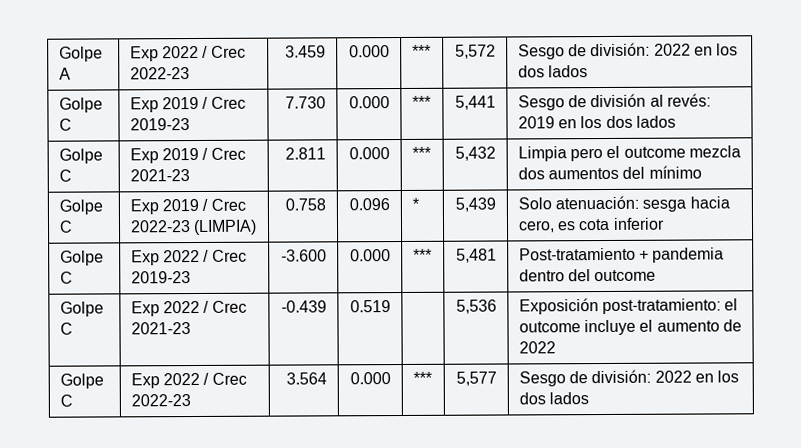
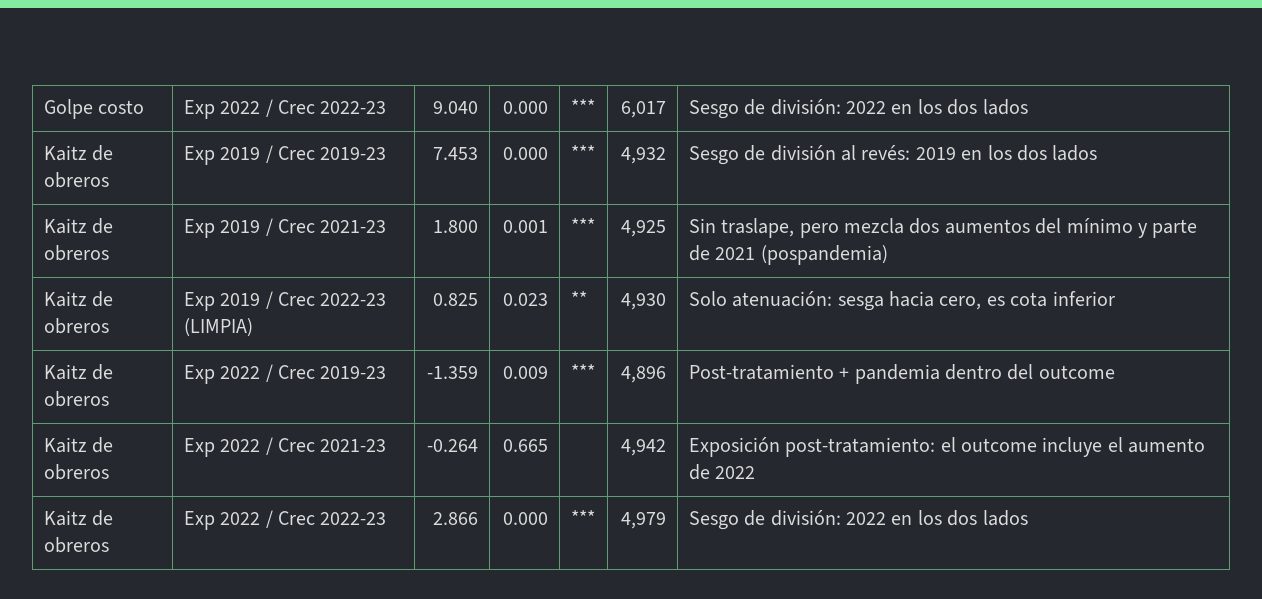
[58,46,103,62] [58,67,71,80] [129,45,246,62] [129,67,190,80] [285,45,327,58] [349,45,391,58] [411,44,431,57] [455,44,497,59] Golpe A | Exp 2022 / Crec 2022-23 | 3.459 | 0.000 | *** | 5,572 -> [43,99,145,119] [183,99,387,119] [433,101,479,114] [503,101,549,114] [570,99,595,114] [621,101,667,118] Golpe costo | Exp 2022 / Crec 2022-23 | 9.040 | 0.000 | *** | 6,017
[58,97,103,113] [58,118,72,131] Golpe C -> [43,145,114,161] [43,172,109,188] Kaitz de obreros
[285,96,327,109] [349,96,391,109] [411,95,431,108] [455,95,497,110] 7.730 | 0.000 | *** | 5,441 -> [433,147,479,160] [503,147,549,160] [570,145,595,160] [621,147,667,164] 7.453 | 0.000 | *** | 4,932
[58,148,103,164] [58,169,72,182] Golpe C -> [43,218,114,234] [43,245,109,261] Kaitz de obreros
[285,147,327,160] [349,147,391,160] [411,146,431,159] [455,146,497,161] [517,145,686,162] 2.811 | 0.000 | *** | 5,432 | Limpia pero el outcome -> [433,220,479,233] [503,220,549,233] [570,218,595,233] [621,220,667,237] [688,218,839,238] 1.800 | 0.001 | *** | 4,925 | Sin traslape, pero
[58,199,103,215] [58,220,73,233] // Golpe C -> [1137,219,1198,238] [688,245,888,265] [43,291,114,307] [43,318,109,334] y parte de 2021 (pospandemia) // Kaitz de obreros
[285,198,327,211] [349,198,391,211] [411,197,419,210] [455,197,497,212] 0.758 | 0.096 | * | 5,439 -> [433,293,479,306] [503,293,549,306] [570,291,587,306] [621,293,667,310] 0.825 | 0.023 | ** | 4,930
[59,250,104,266] [59,271,73,284] Golpe C -> [43,364,114,380] [43,391,109,407] Kaitz de obreros
[281,249,328,262] [350,249,392,262] [412,248,432,261] [456,248,498,263] -3.600 | 0.000 | *** | 5,481 -> [427,366,479,379] [503,366,549,379] [570,364,595,379] [621,366,667,383] -1.359 | 0.009 | *** | 4,896
[59,301,104,317] [59,322,73,335] Golpe C -> [43,437,114,453] [43,464,109,480] Kaitz de obreros
[281,300,328,313] [350,300,392,313] [456,299,498,314] -0.439 | 0.519 | | 5,536 -> [427,439,479,452] [503,439,549,452] [621,439,667,456] -0.264 | 0.665 | | 4,942
[59,373,104,389] [59,394,73,407] [130,372,247,389] [130,394,191,407] [286,372,328,385] [350,372,392,385] [412,371,432,384] [456,371,498,386] Golpe C | Exp 2022 / Crec 2022-23 | 3.564 | 0.000 | *** | 5,577 -> [43,510,114,526] [43,537,109,553] [183,510,387,530] [433,512,479,525] [503,512,549,525] [570,510,595,525] [621,512,667,529] Kaitz de obreros | Exp 2022 / Crec 2022-23 | 2.866 | 0.000 | *** | 4,979

